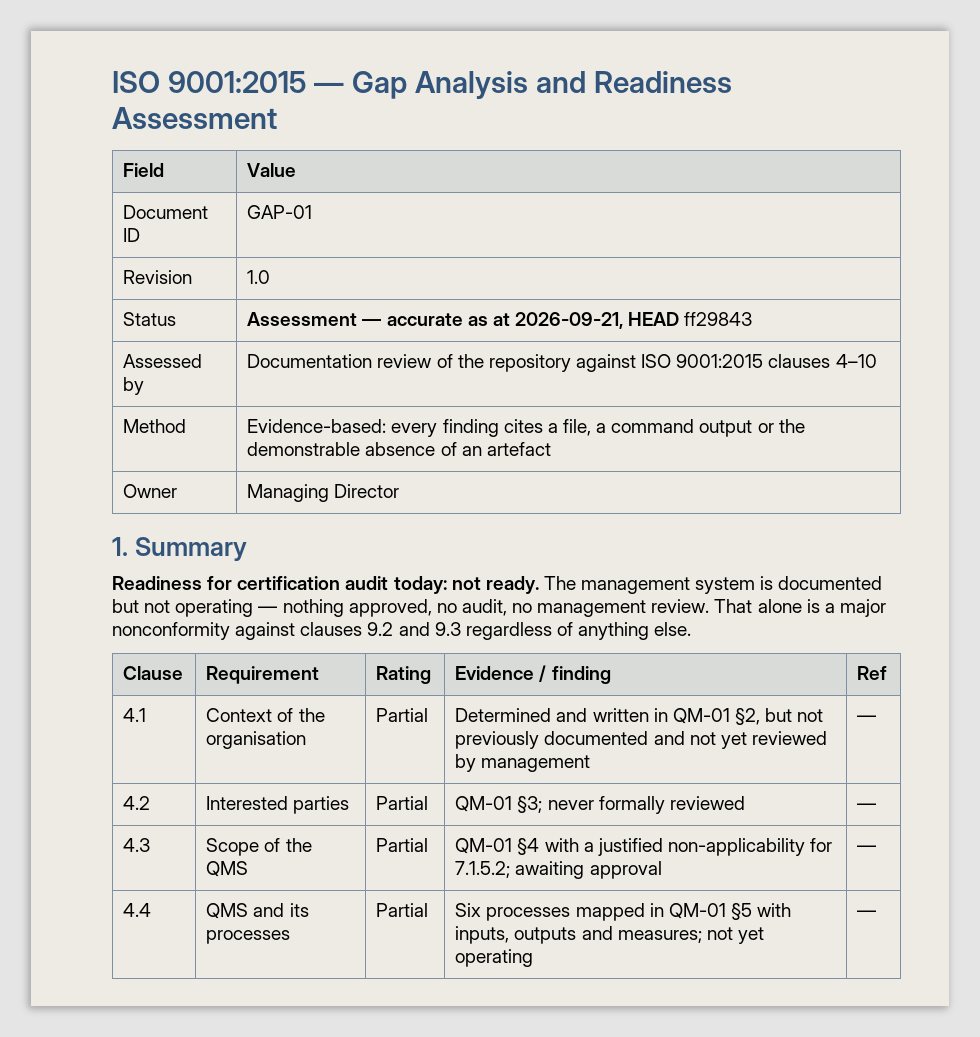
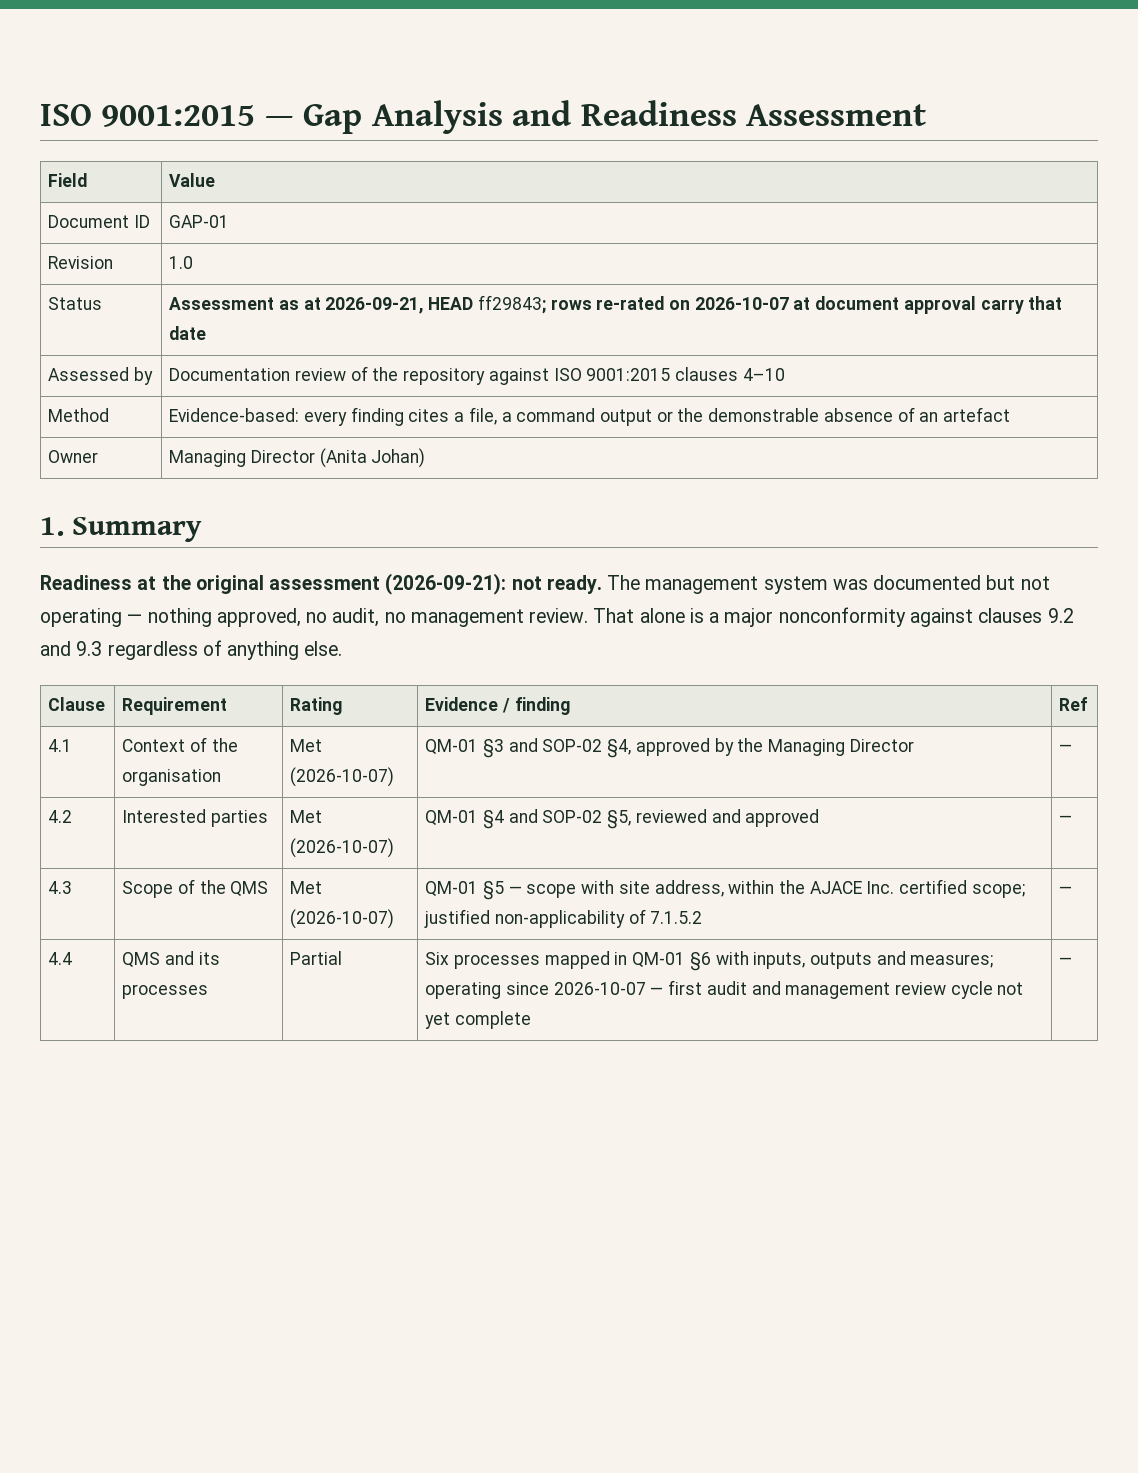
[362,313,463,326] — accurate -> (275, 303) none
[684,312,753,326] ff29843 -> [477,295,1063,314] [169,326,207,340] ff29843; rows re-rated on 2026-10-07 at document approval carry that date
(400, 491) none -> [319,448,426,468] (Anita Johan)
[207,576,447,594] for certification audit today: -> [137,573,507,595] at the original assessment (2026-09-21):
[760,576,774,590] is -> [832,579,868,590] was
[376,708,429,722] [455,708,824,725] [455,731,828,749] [455,754,591,772] Partial | Determined and written in QM-01 §2, but not previously documented and not yet reviewed by management -> [290,739,323,752] [290,767,395,787] [425,738,914,758] Met (2026-10-07) | QM-01 §3 and SOP-02 §4, approved by the Managing Director
[376,796,429,810] [455,796,745,814] Partial | QM-01 §3; never formally reviewed -> [290,810,323,823] [290,838,395,858] [425,809,820,829] Met (2026-10-07) | QM-01 §4 and SOP-02 §5, reviewed and approved
[376,838,429,852] [455,838,833,856] [455,861,662,879] Partial | QM-01 §4 with a justified non-applicability for 7.1.5.2; awaiting approval -> [290,881,323,894] [290,909,395,929] [425,879,1025,900] [424,909,703,928] Met (2026-10-07) | QM-01 §5 — scope with site address, within the AJACE Inc. certified scope; justified non-applicability of 7.1.5.2
[731,903,753,920] §5 -> [689,952,711,971] §6
[706,927,765,944] [455,949,534,967] not yet operating -> [425,980,1024,999] [425,1011,531,1029] operating since 2026-10-07 — first audit and management review cycle not yet complete

